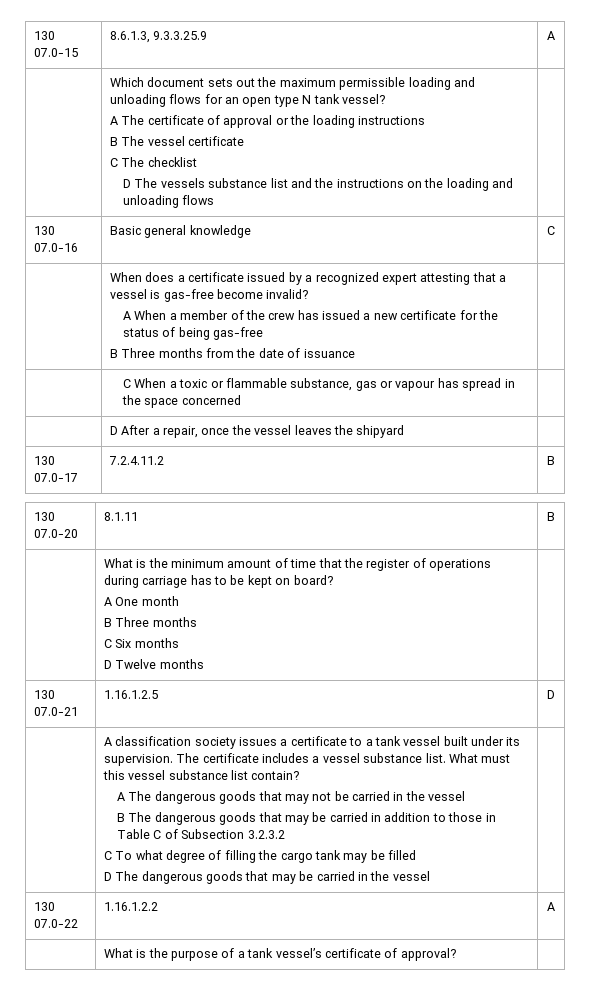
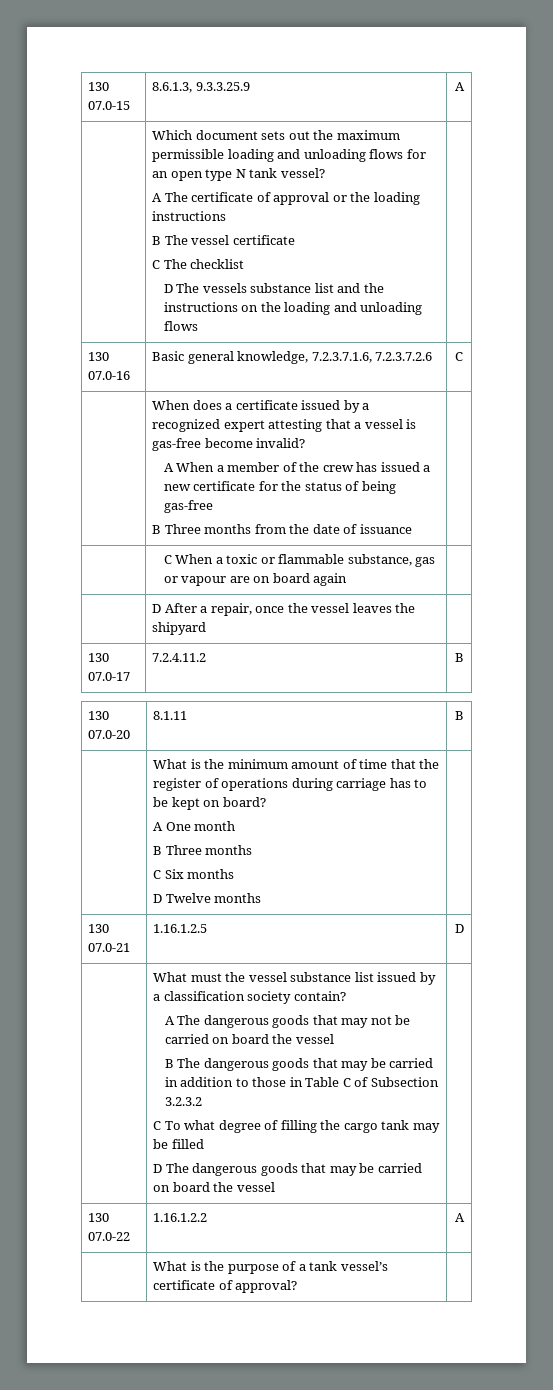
[189,225,251,238] knowledge -> [237,351,433,364] knowledge, 7.2.3.7.1.6, 7.2.3.7.2.6
[437,378,515,391] [122,395,241,408] has spread in the space concerned -> [229,573,348,586] are on board again
[103,736,521,749] [103,753,446,766] A classification society issues a certificate to a tank vessel built under its supervision. The certificate includes a vessel substance list. -> (464, 928) none
[102,770,125,780] this -> [225,972,246,982] the
(249, 775) none -> [377,972,436,985] [153,991,292,1004] issued by a classification society
[393,792,404,801] in -> [212,1034,269,1044] on board
[357,872,368,881] in -> [153,1182,210,1192] on board

